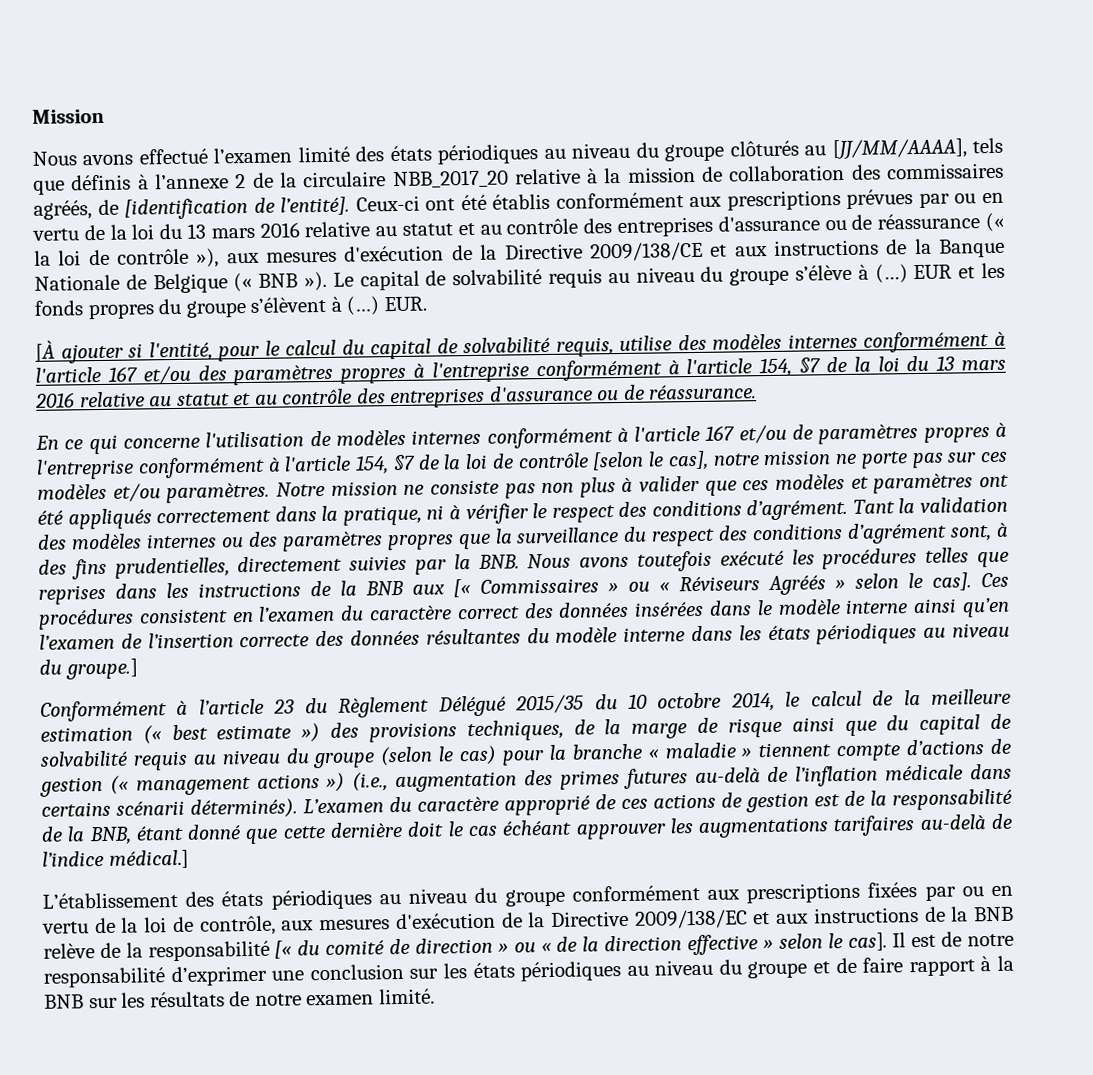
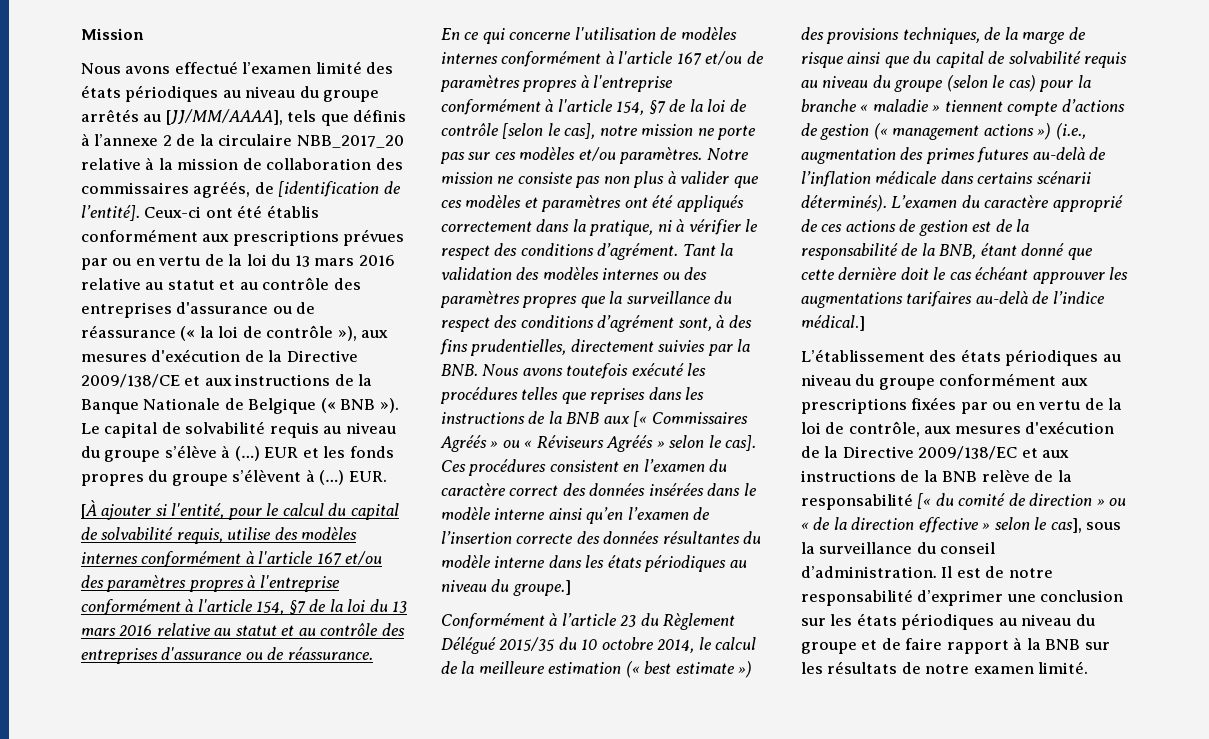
[729,140,799,157] clôturés -> [81,109,139,122] arrêtés
(599, 586) none -> [440,435,487,452] Agréés
[847,932,888,951] cas]. -> [1050,518,1122,533] [801,542,996,554] [801,566,937,578] cas], sous la surveillance du conseil d’administration.

